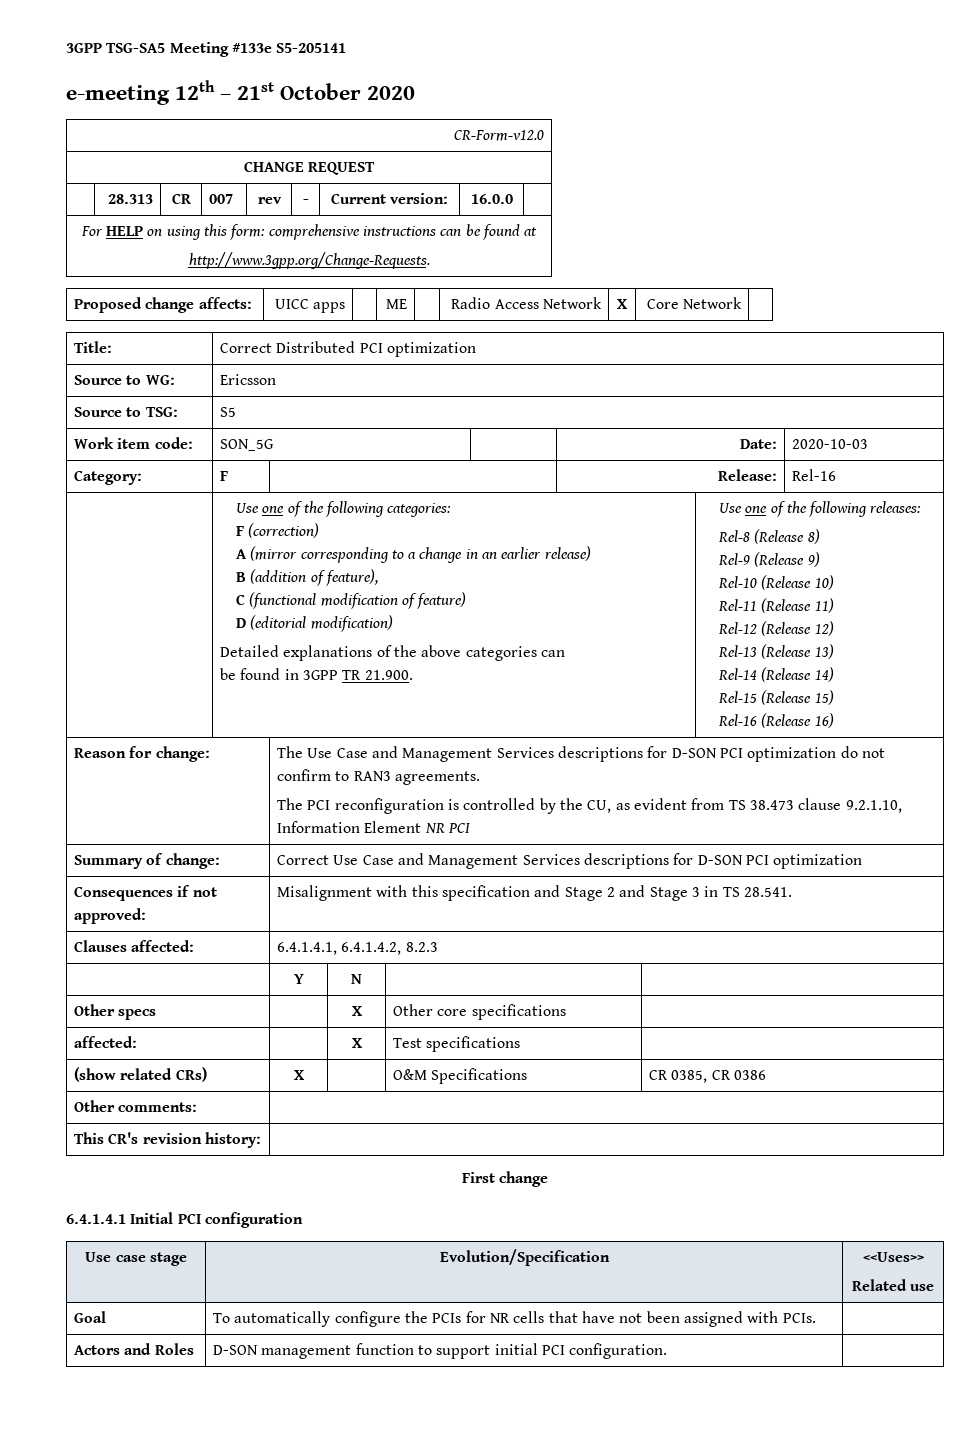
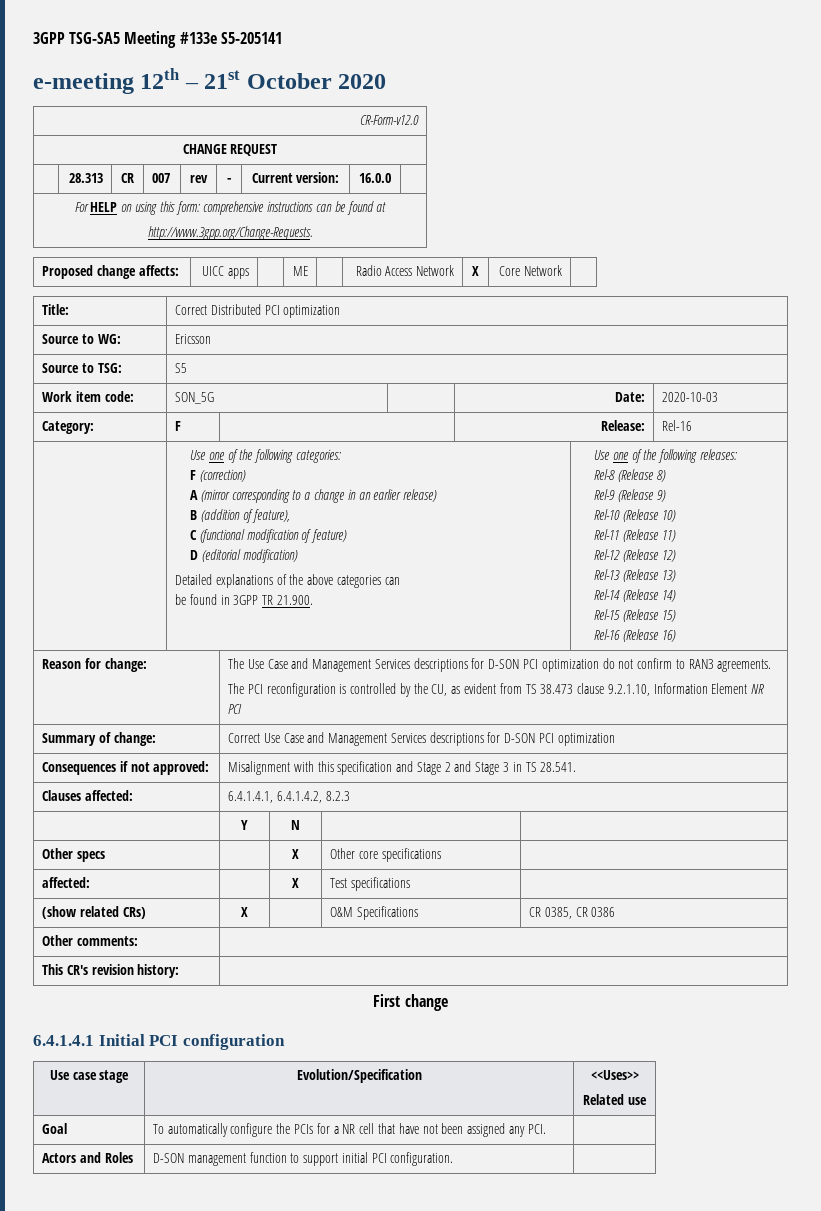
[490,1311,545,1323] NR cells -> [333,1123,375,1134] a NR cell
[747,1311,816,1323] with PCIs. -> [508,1124,546,1137] any PCI.

